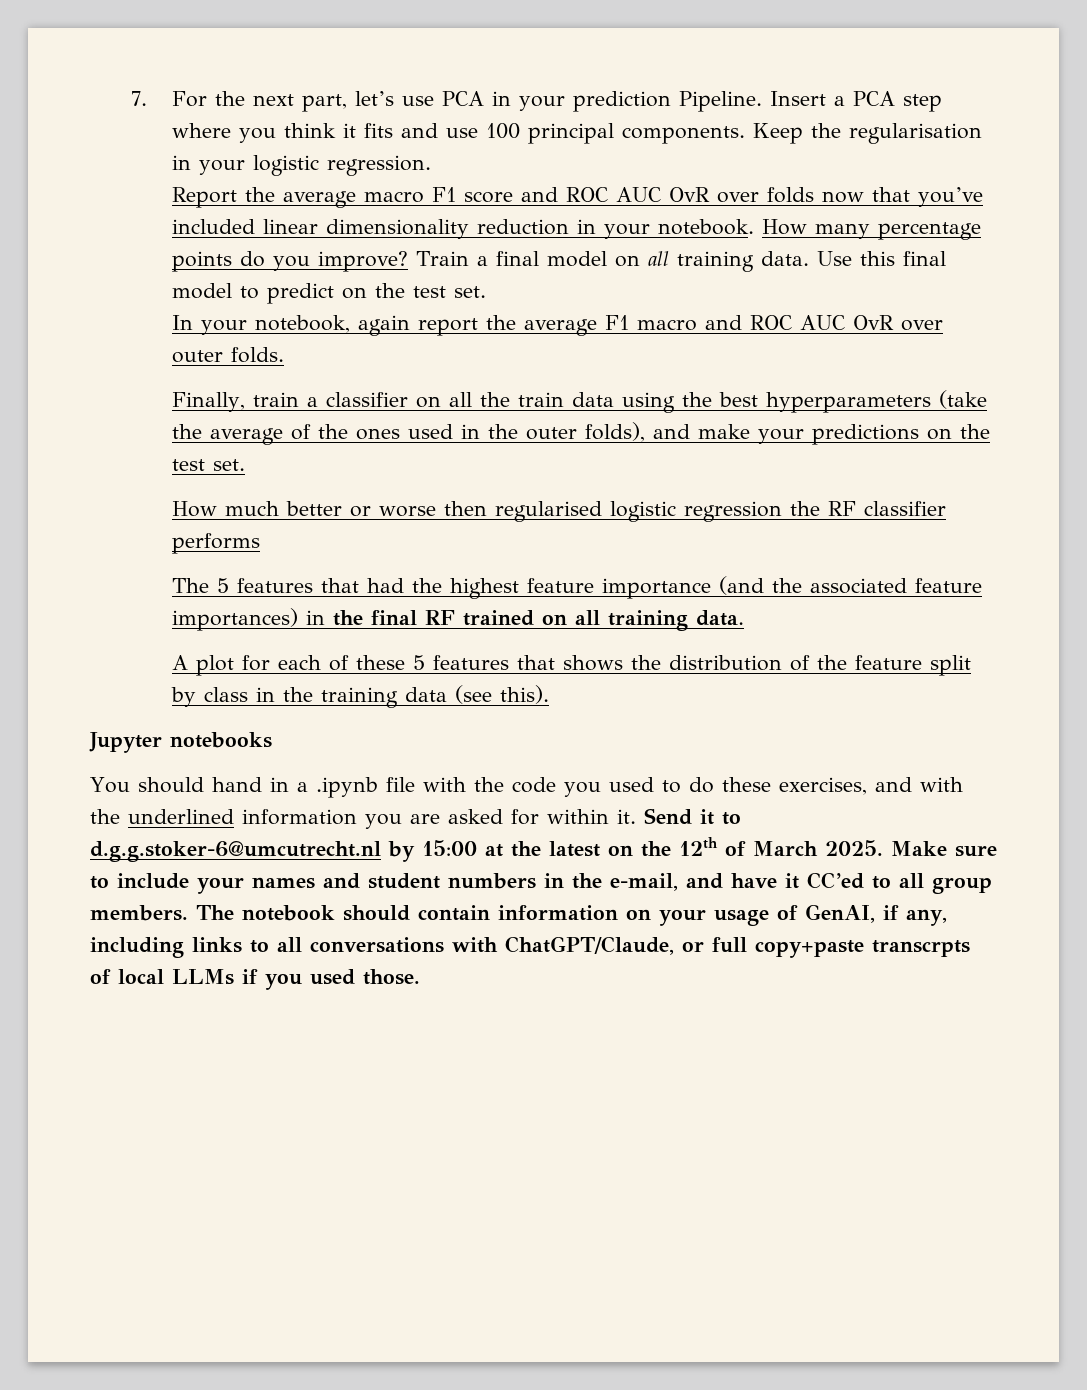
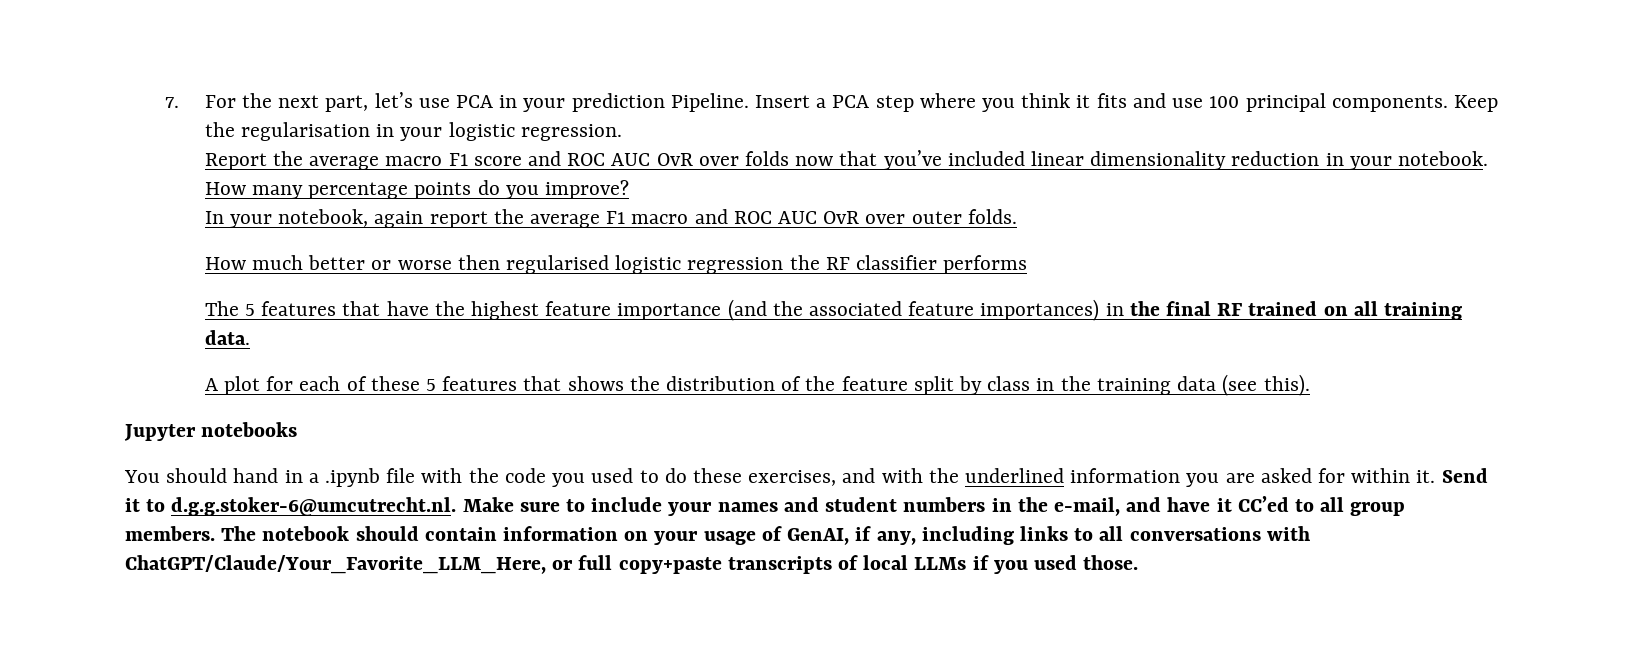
[415,251,946,272] [171,283,486,304] Train a final model on all training data. Use this final model to predict on the test set. -> (629, 189) none
[171,390,987,413] [171,422,990,445] [171,459,245,471] // Finally, train a classifier on all the train data using the best hyperparameters (take the average of the ones used in the outer folds), and make your predictions on the test set. -> (1017, 216) none
[366,578,404,593] had -> [386,301,429,316] have
[90,837,883,862] d.g.g.stoker-6@umcutrecht.nl by 15:00 at the latest on the 12th of March 2025. -> [171,497,457,516] d.g.g.stoker-6@umcutrecht.nl.
[505,936,674,955] ChatGPT/Claude, -> [125,555,546,574] ChatGPT/Claude/Your_Favorite_LLM_Here,
[872,940,970,957] transcrpts -> [727,556,832,574] transcripts

